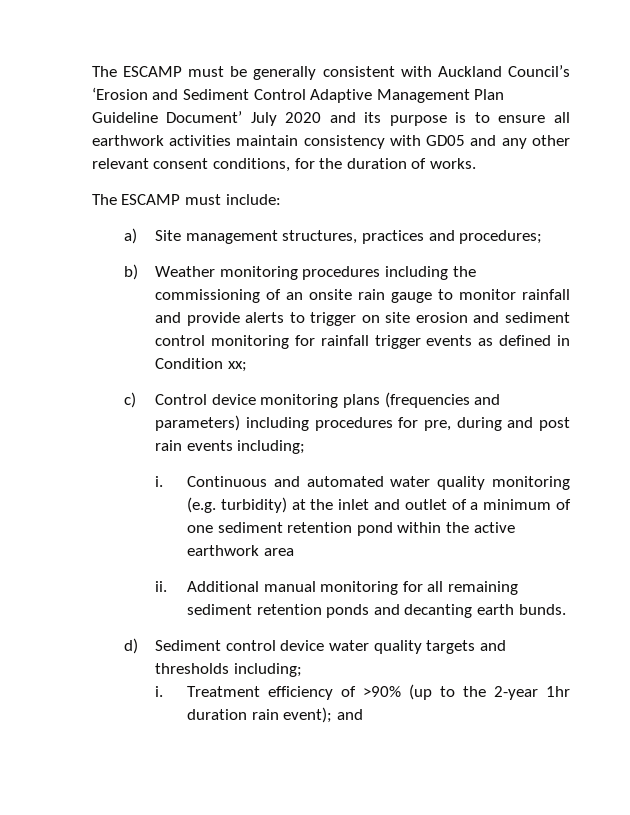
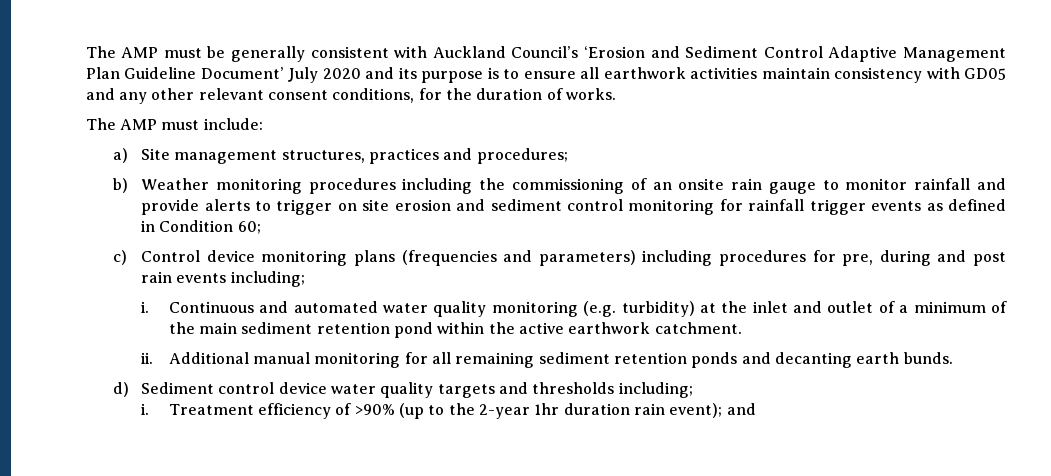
[91,66,182,77] The ESCAMP -> [85,46,159,58] The AMP
[121,194,181,205] ESCAMP -> [120,119,158,130] AMP
[227,361,247,372] xx; -> [237,221,261,234] 60;
[187,525,214,533] one -> [168,322,238,334] the main
[263,548,294,556] area -> [654,322,742,334] catchment.

